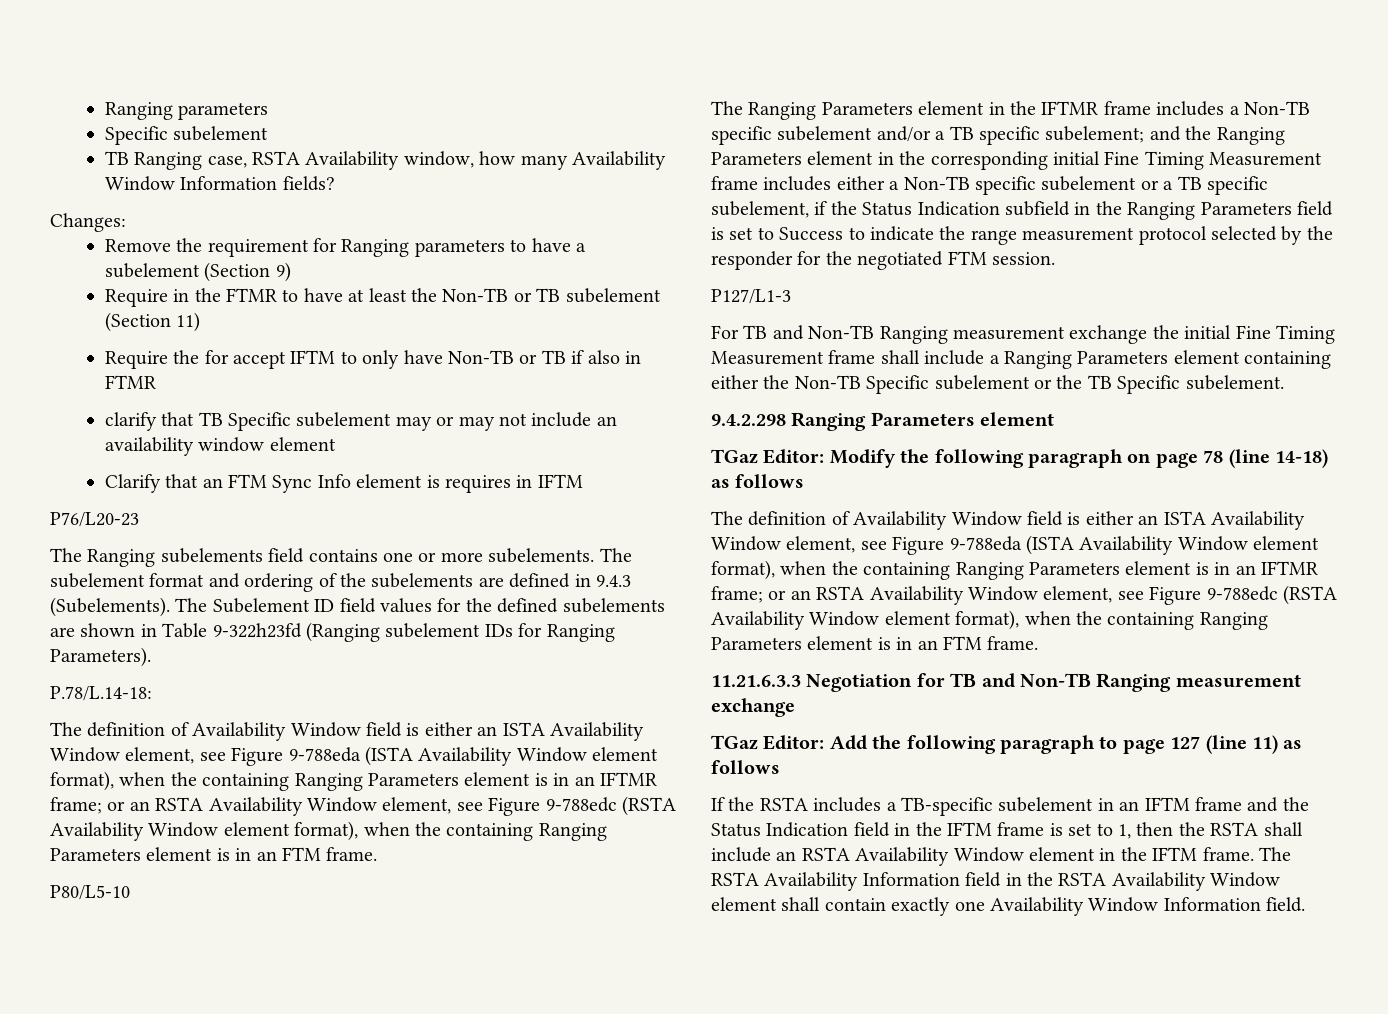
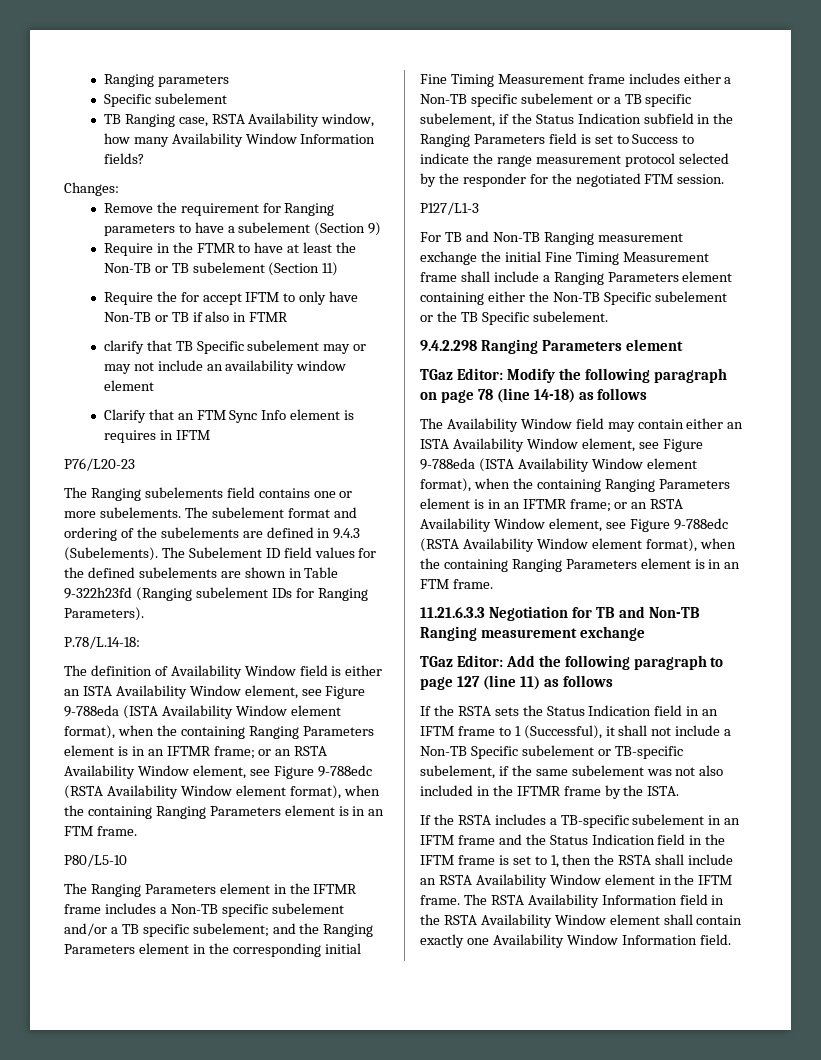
[748,511,1081,530] definition of Availability Window field is -> [446,418,684,432] Availability Window field may contain
(780, 767) none -> [420,705,719,716] [420,725,732,739] [420,745,683,759] [420,765,724,779] [420,785,680,799] // If the RSTA sets the Status Indication field in an IFTM frame to 1 (Successful), it shall not include a Non-TB Specific subelement or TB-specific subelement, if the same subelement was not also included in the IFTMR frame by the ISTA.

